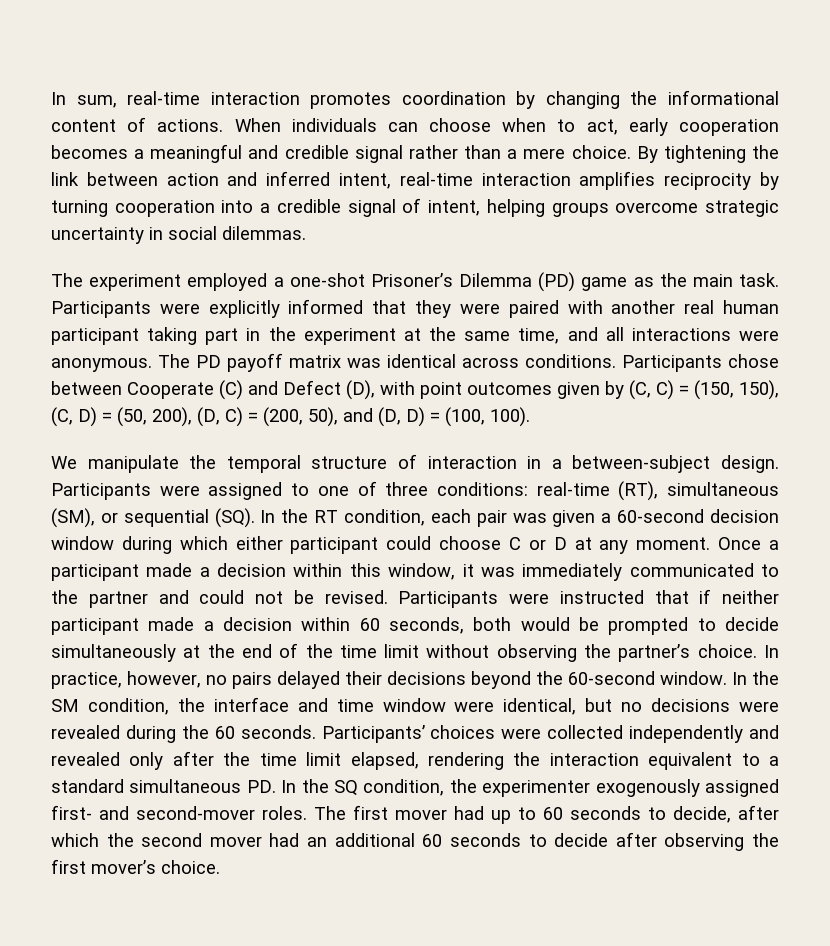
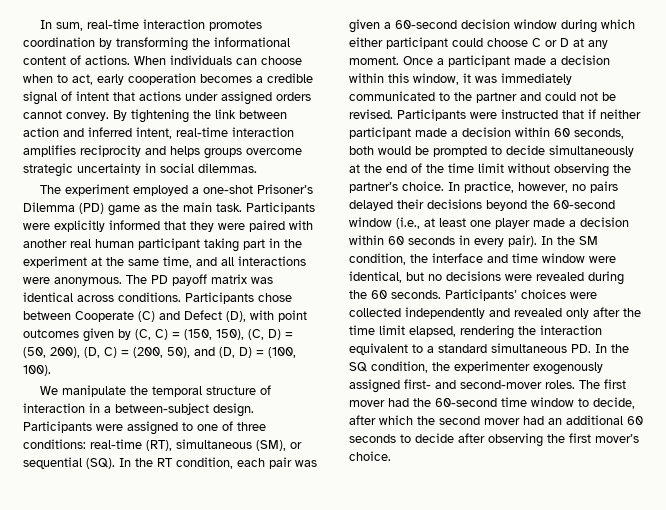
[545,91,620,109] changing -> [116,37,188,51] transforming
[150,144,631,163] meaningful and credible signal rather than a mere choice. -> [267,73,313,83] [23,91,311,105] [23,110,109,121] credible signal of intent that actions under assigned orders cannot convey.
[760,172,779,190] [51,198,545,217] by turning cooperation into a credible signal of intent, helping -> [145,146,200,157] and helps
[660,671,727,685] window. -> [349,217,629,229] [349,235,537,247] window (i.e., at least one player made a decision within 60 seconds in every pair).
[491,806,641,824] up to 60 seconds -> [413,397,574,407] the 60-second time window

